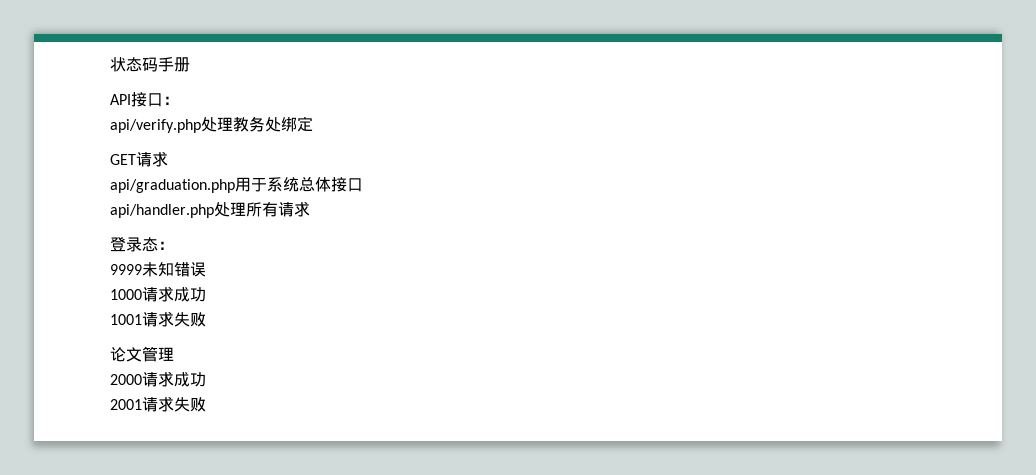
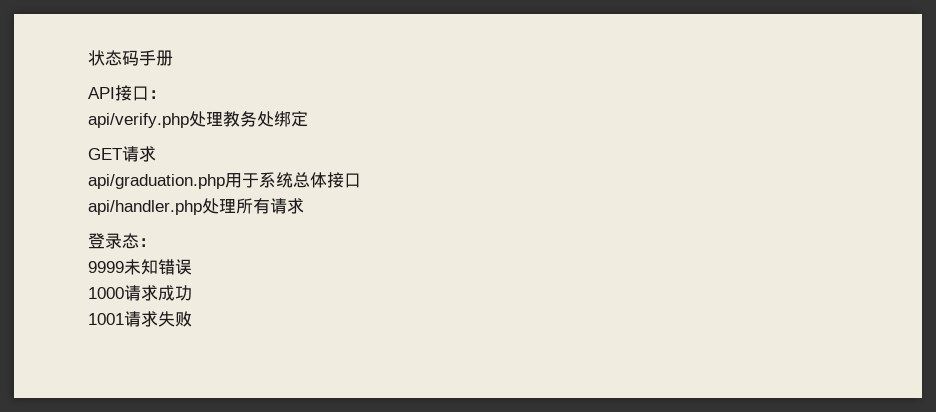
[110,346,174,362] [110,371,206,387] [110,396,206,412] // 论文管理 // 2000请求成功 // 2001请求失败 -> (192, 319) none

